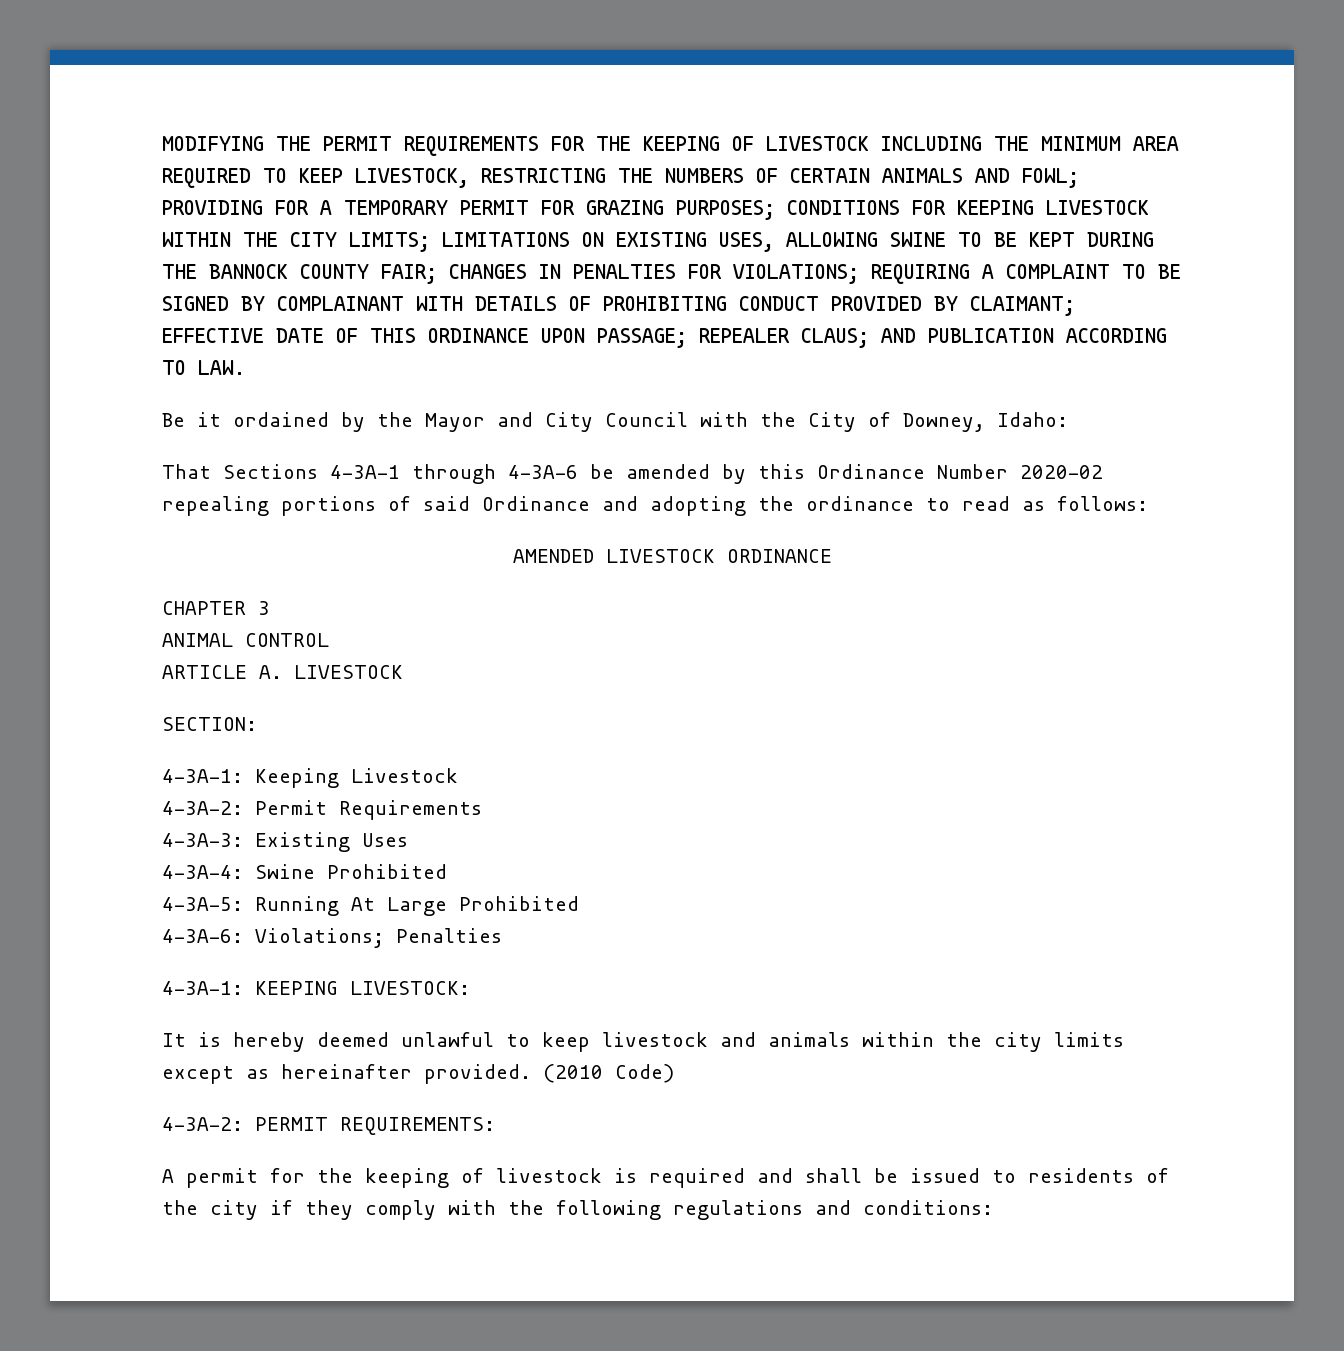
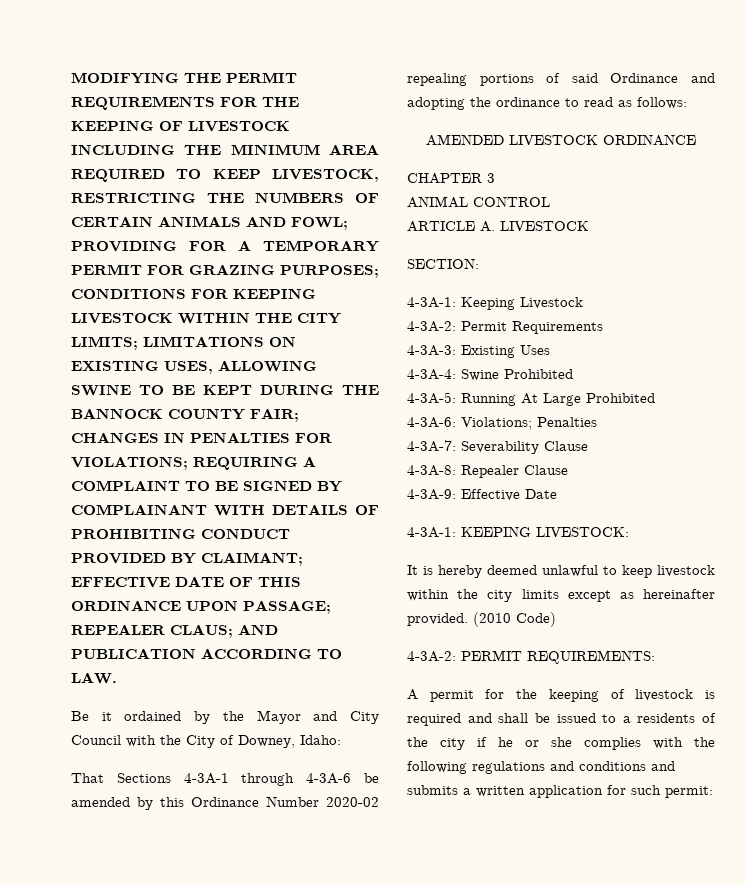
(502, 935) none -> [407,440,588,454] [407,465,568,478] [407,489,557,501] // 4-3A-7: Severability Clause // 4-3A-8: Repealer Clause // 4-3A-9: Effective Date
[720,1032,850,1047] and animals -> (715, 571) none
(1016, 1176) none -> [622,716,631,723] a
[305,1200,436,1220] they comply -> [498,737,641,750] he or she complies
[863,1200,993,1215] conditions: -> [579,761,675,771] [407,785,713,798] conditions and submits a written application for such permit:

